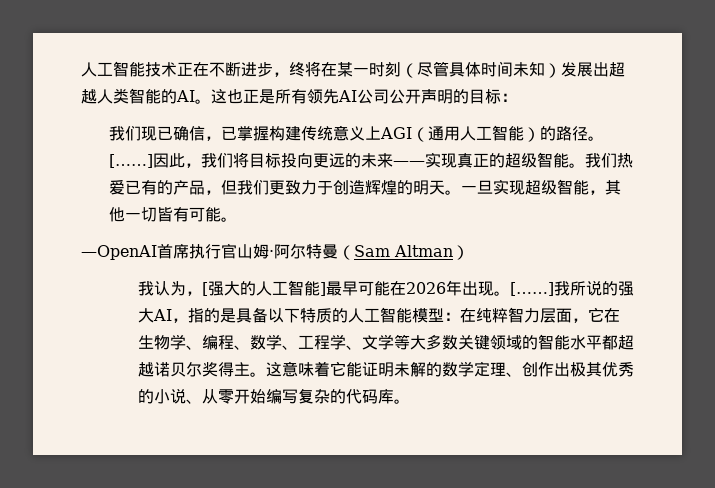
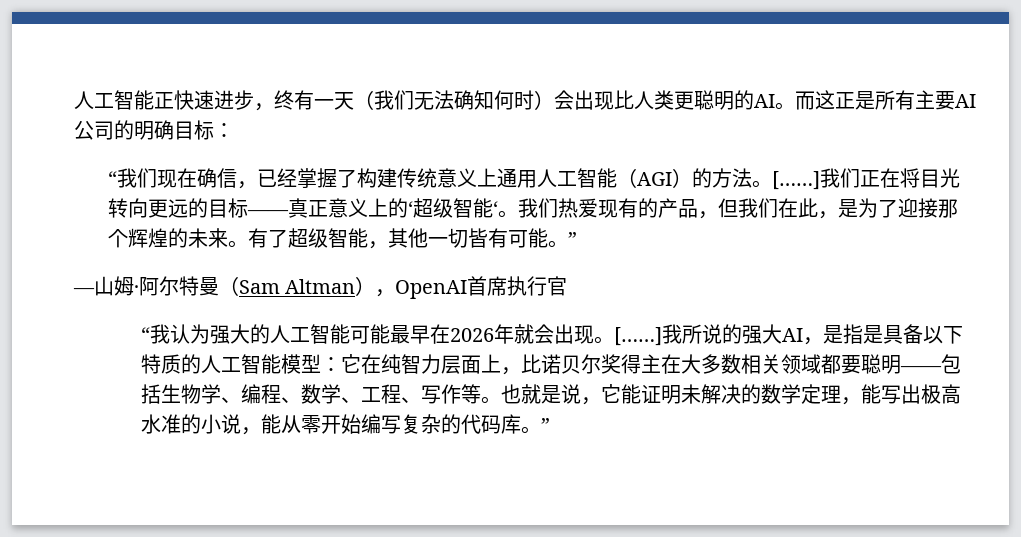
[81,61,625,78] [81,88,161,104] 人工智能技术正在不断进步，终将在某一时刻（尽管具体时间未知）发展出超越人类智能 -> [74,90,734,111] 人工智能正快速进步，终有一天（我们无法确知何时）会出现比人类更聪明
[211,89,243,104] 这也 -> [795,90,835,110] 而这
[307,89,339,104] 领先 -> [915,90,955,110] 主要
[389,89,469,104] 公开声明的 -> [114,120,174,140] 的明确
[109,126,270,141] 我们现已确信，已掌握 -> [107,168,357,189] “我们现在确信，已经掌握了
[380,127,429,142] AGI（ -> (497, 177) none
[524,126,605,142] [109,152,570,168] ）的路径。[……]因此，我们将目标投向更远的未来——实现真正的超级智能 -> [616,168,960,190] [107,198,498,218] （AGI）的方法。[……]我们正在将目光转向更远的目标——真正意义上的‘超级智能‘
[125,180,142,194] 已 -> [597,199,618,218] 现
[269,179,526,195] 更致力于创造辉煌的明天。一旦实现 -> [777,198,958,219] [107,228,288,248] 在此，是为了迎接那个辉煌的未来。有了
[81,243,237,260] // —OpenAI首席执行官 -> [567,232,577,246] [73,288,95,294] ” // —
[137,281,208,296] // 我认为，[ -> [375,276,568,299] [141,324,211,344] ，OpenAI首席执行官 // “我认为
[319,281,390,296] ]最早可能 -> [350,324,431,344] 可能最早
(462, 288) none -> [514,324,555,344] 就会
[187,308,220,323] 指的 -> [823,324,864,344] 是指
[459,308,508,323] 在纯粹 -> [341,354,402,374] 它在纯
[571,307,620,323] ，它在 -> [481,354,962,375] [141,384,162,404] 上，比诺贝尔奖得主在大多数相关领域都要聪明——包括
[329,334,634,350] [137,361,330,377] 学、文学等大多数关键领域的智能水平都超越诺贝尔奖得主。这意味着 -> [401,384,602,405] 、写作等。也就是说，
(426, 369) none -> [721,384,742,404] 决
[505,362,634,377] [137,388,202,404] 、创作出极其优秀的小说、 -> [841,384,962,405] [141,414,282,435] ，能写出极高水准的小说，能
(410, 401) none -> [541,418,551,432] ”

